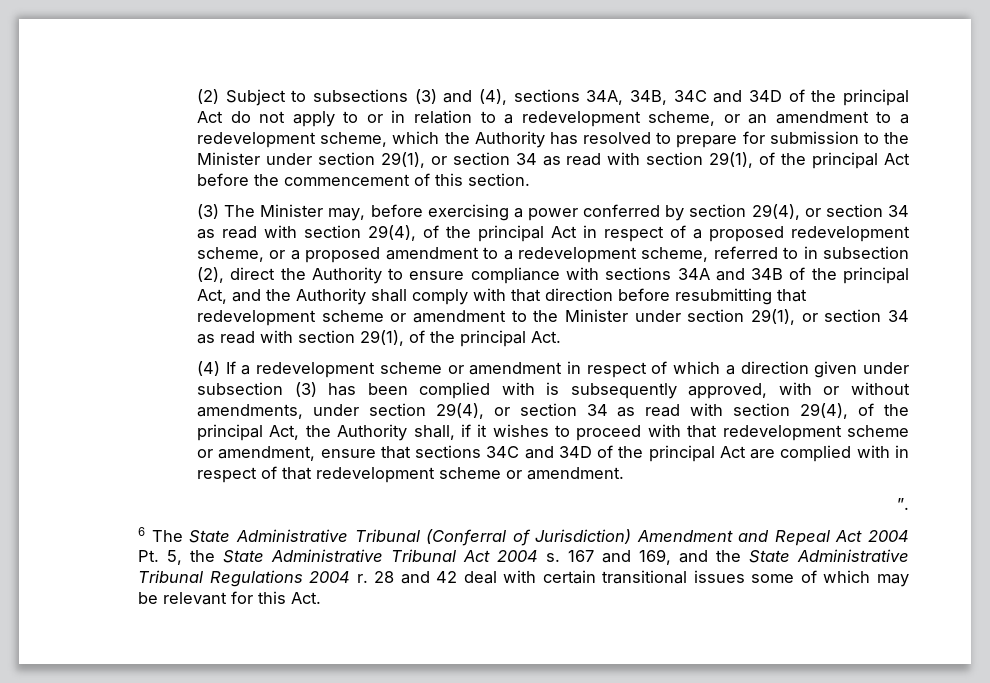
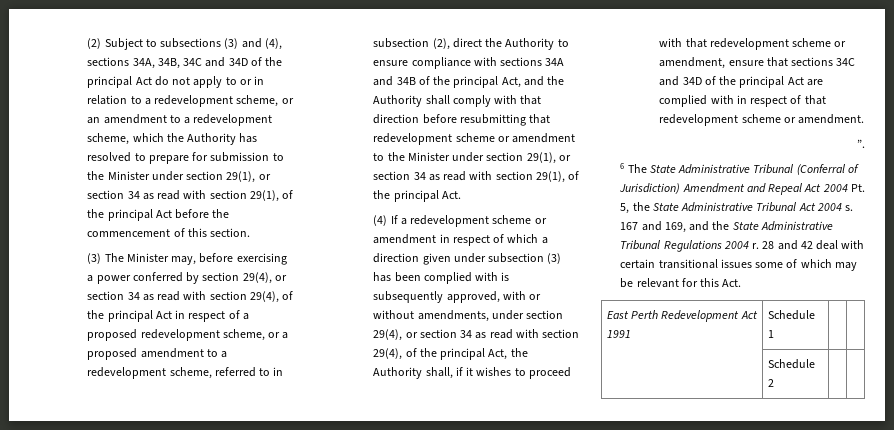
(322, 598) none -> [606,310,758,322] [606,330,631,338] [767,310,815,320] [767,330,774,338] [767,359,815,369] [767,379,774,387] // East Perth Redevelopment Act 1991 | Schedule 1 | | // | Schedule 2 | |

